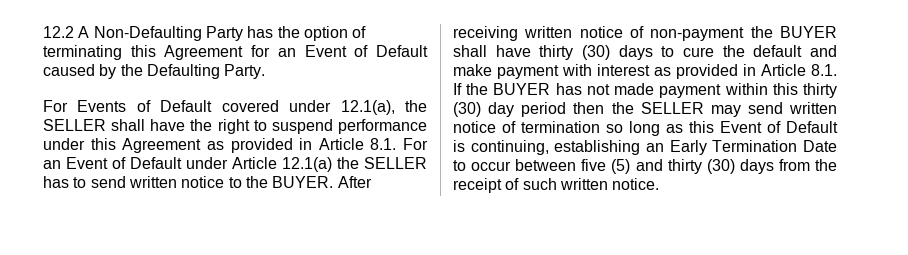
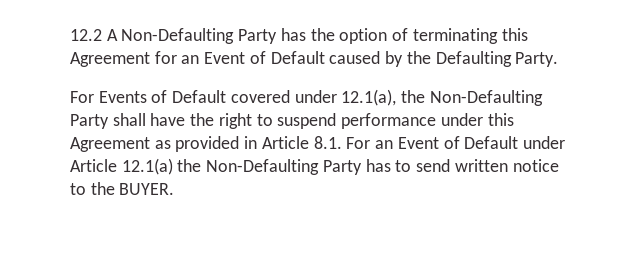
[43,119,106,131] SELLER -> [429,90,543,106] [70,114,109,129] Non-Defaulting Party
[364,157,427,169] SELLER -> [206,159,362,175] Non-Defaulting Party
[337,176,372,188] [453,26,837,41] [453,45,837,60] [453,64,837,79] [453,83,837,98] [453,102,837,117] [453,121,838,136] [453,140,837,155] [453,159,837,174] [453,178,660,193] After receiving written notice of non-payment the BUYER shall have thirty (30) days to cure the default and make payment with interest as provided in Article 8.1. If the BUYER has not made payment within this thirty (30) day period then the SELLER may send written notice of termination so long as this Event of Default is continuing, establishing an Early Termination Date to occur between five (5) and thirty (30) days from the receipt of such written notice. -> (175, 189) none

